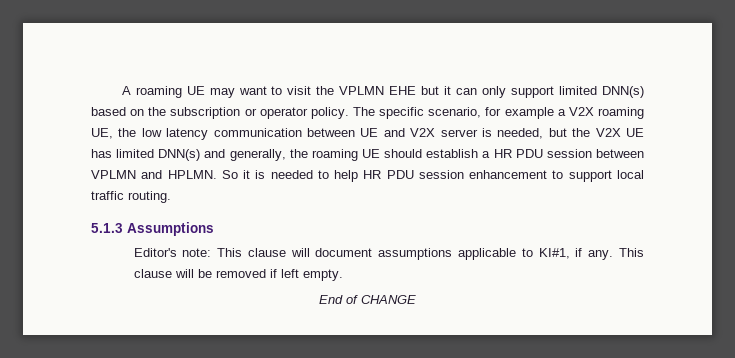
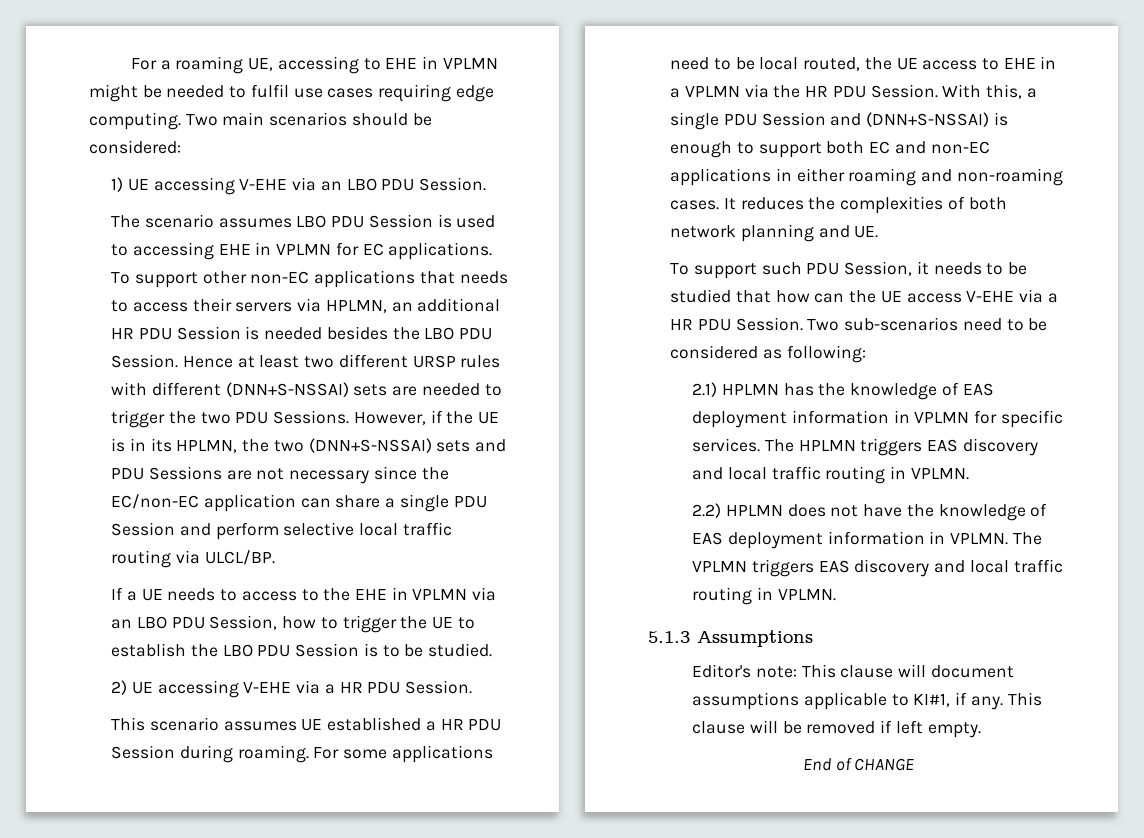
[121,86,644,98] [91,107,645,119] [91,128,644,140] [91,149,645,161] [91,170,644,182] [91,191,171,203] A roaming UE may want to visit the VPLMN EHE but it can only support limited DNN(s) based on the subscription or operator policy. The specific scenario, for example a V2X roaming UE, the low latency communication between UE and V2X server is needed, but the V2X UE has limited DNN(s) and generally, the roaming UE should establish a HR PDU session between VPLMN and HPLMN. So it is needed to help HR PDU session enhancement to support local traffic routing. -> [131,56,498,74] [89,84,494,102] [89,112,432,130] [89,140,181,154] [111,177,486,195] [111,214,496,228] [111,242,493,260] [111,270,508,288] [111,298,501,313] [111,326,492,340] [111,354,501,368] [111,382,502,397] [111,410,499,428] [111,438,506,453] [111,466,449,484] [111,494,487,512] [111,522,452,540] [111,550,275,568] [111,587,497,601] [111,615,475,633] [111,643,492,657] [111,680,472,698] [111,717,502,731] [111,745,493,763] [670,56,1057,71] [670,84,1037,99] [670,112,1008,130] [670,141,990,158] [670,168,1063,186] [670,196,1007,214] [670,224,879,242] [670,261,1027,279] [670,289,1058,303] [670,317,1048,331] [670,345,866,363] [692,382,994,400] [692,410,1063,428] [692,438,1038,456] [692,466,969,484] [692,503,1048,521] [692,531,1042,549] [692,559,1063,577] [692,587,836,605] For a roaming UE, accessing to EHE in VPLMN might be needed to fulfil use cases requiring edge computing. Two main scenarios should be considered: // 1) UE accessing V-EHE via an LBO PDU Session. // The scenario assumes LBO PDU Session is used to accessing EHE in VPLMN for EC applications. To support other non-EC applications that needs to access their servers via HPLMN, an additional HR PDU Session is needed besides the LBO PDU Session. Hence at least two different URSP rules with different (DNN+S-NSSAI) sets are needed to trigger the two PDU Sessions. However, if the UE is in its HPLMN, the two (DNN+S-NSSAI) sets and PDU Sessions are not necessary since the EC/non-EC application can share a single PDU Session and perform selective local traffic routing via ULCL/BP. // If a UE needs to access to the EHE in VPLMN via an LBO PDU Session, how to trigger the UE to establish the LBO PDU Session is to be studied. // 2) UE accessing V-EHE via a HR PDU Session. // This scenario assumes UE established a HR PDU Session during roaming. For some applications need to be local routed, the UE access to EHE in a VPLMN via the HR PDU Session. With this, a single PDU Session and (DNN+S-NSSAI) is enough to support both EC and non-EC applications in either roaming and non-roaming cases. It reduces the complexities of both network planning and UE. // To support such PDU Session, it needs to be studied that how can the UE access V-EHE via a HR PDU Session. Two sub-scenarios need to be considered as following: // 2.1) HPLMN has the knowledge of EAS deployment information in VPLMN for specific services. The HPLMN triggers EAS discovery and local traffic routing in VPLMN. // 2.2) HPLMN does not have the knowledge of EAS deployment information in VPLMN. The VPLMN triggers EAS discovery and local traffic routing in VPLMN.

